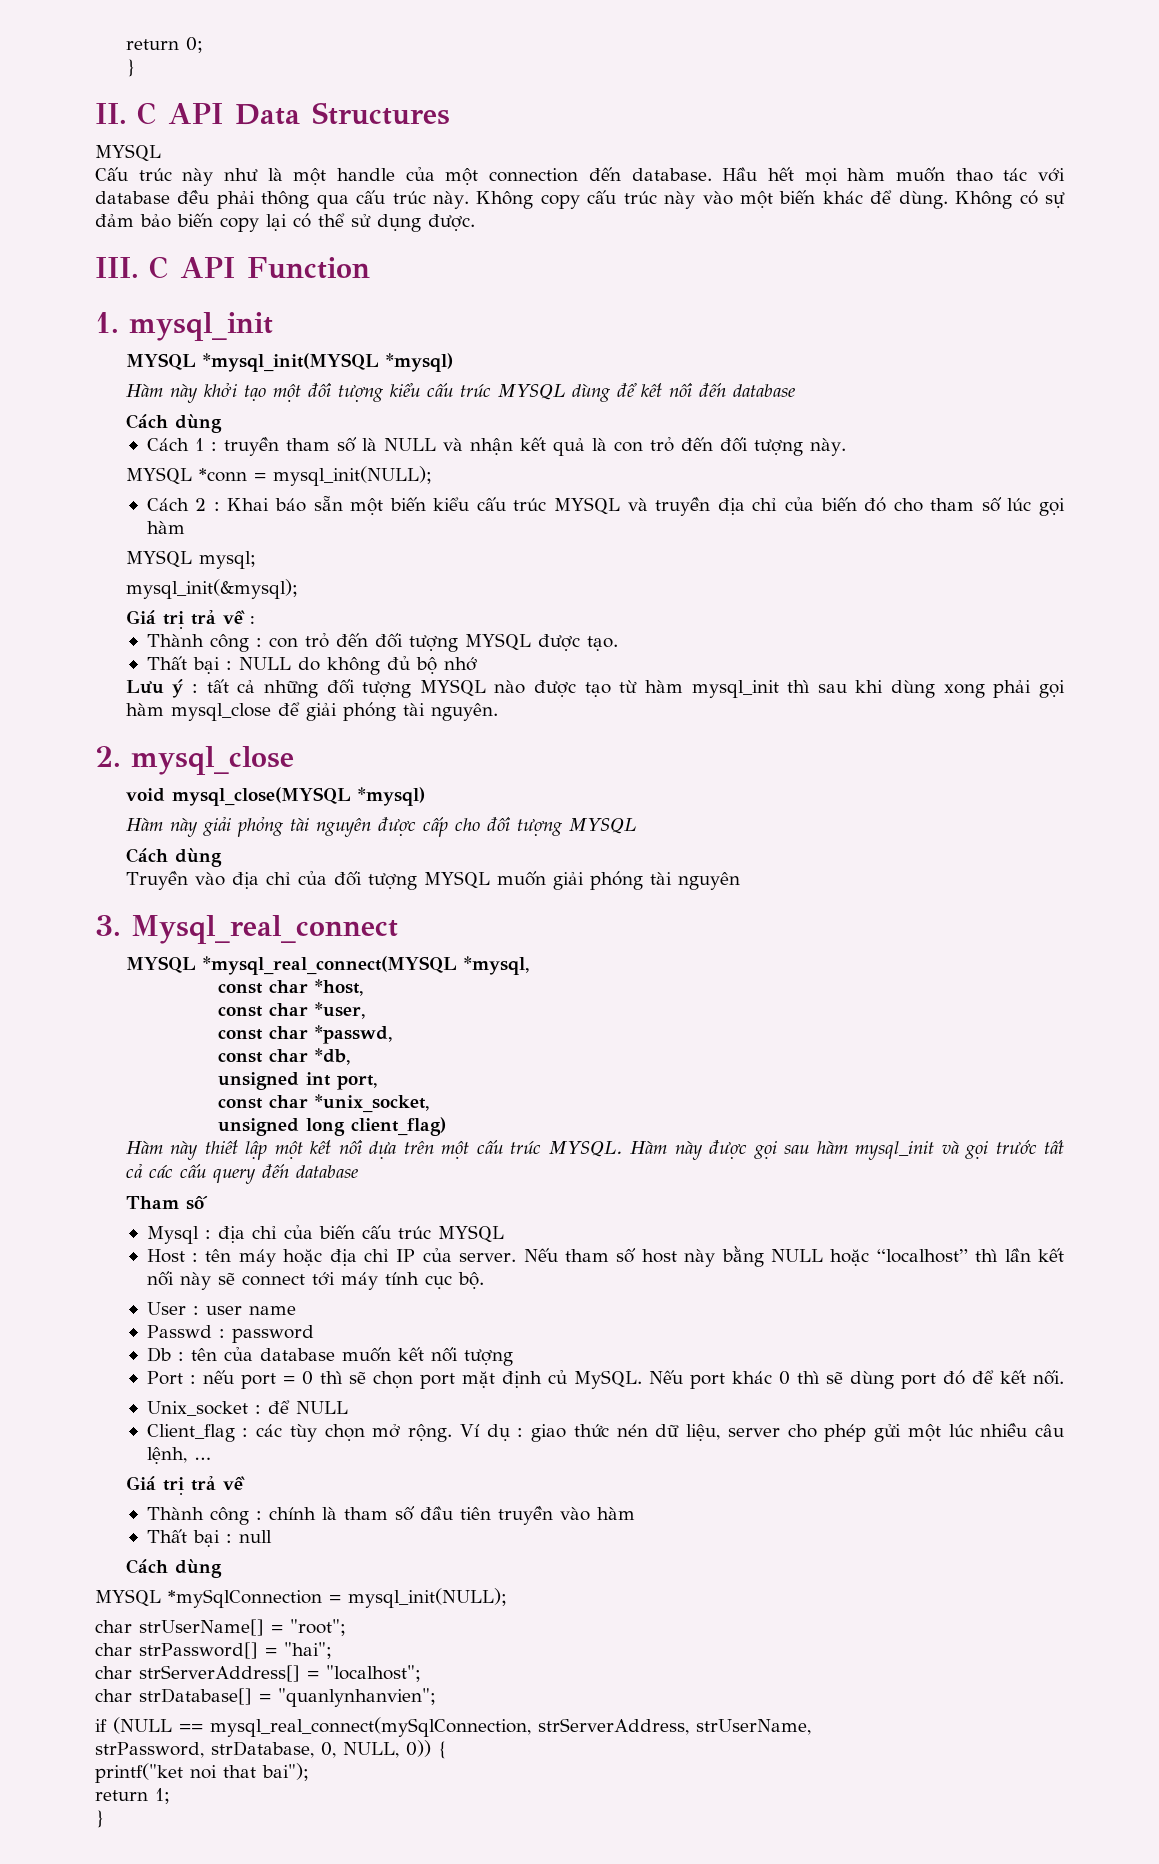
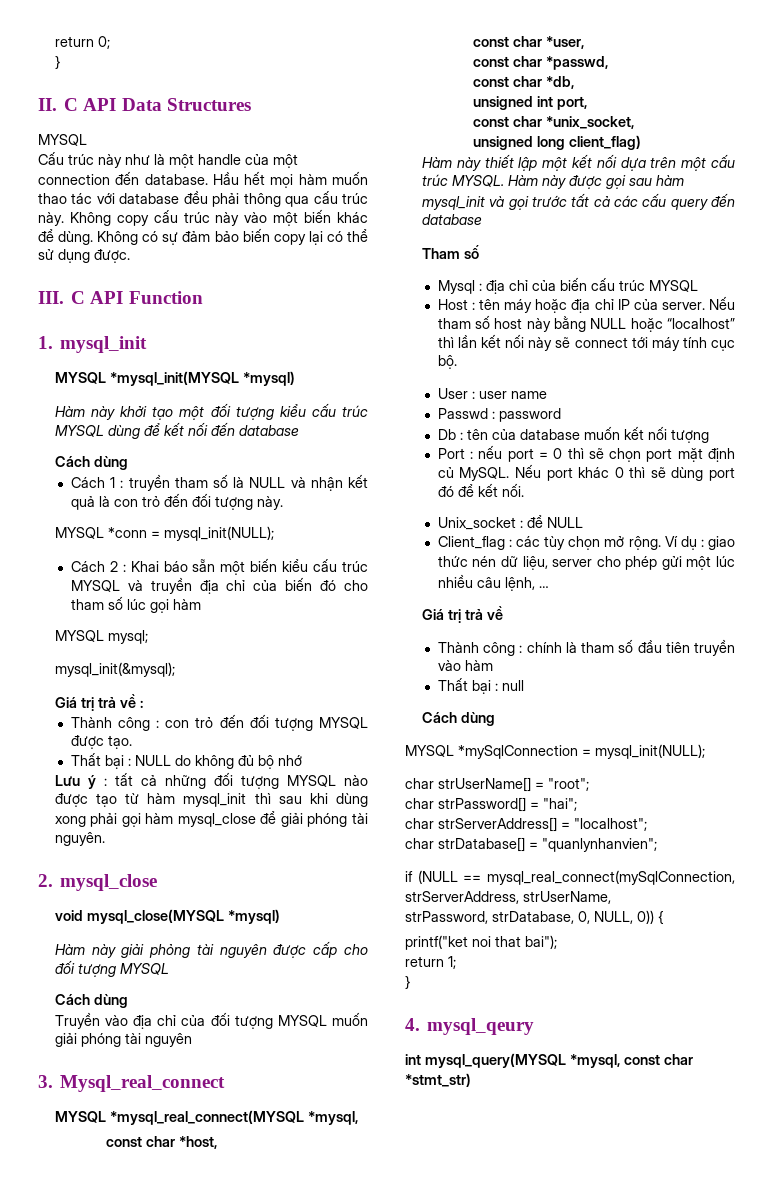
(105, 1819) none -> [405,1018,535,1035] [405,1053,693,1068] [405,1073,471,1087] // 4. mysql_qeury // int mysql_query(MYSQL *mysql, const char *stmt_str)

